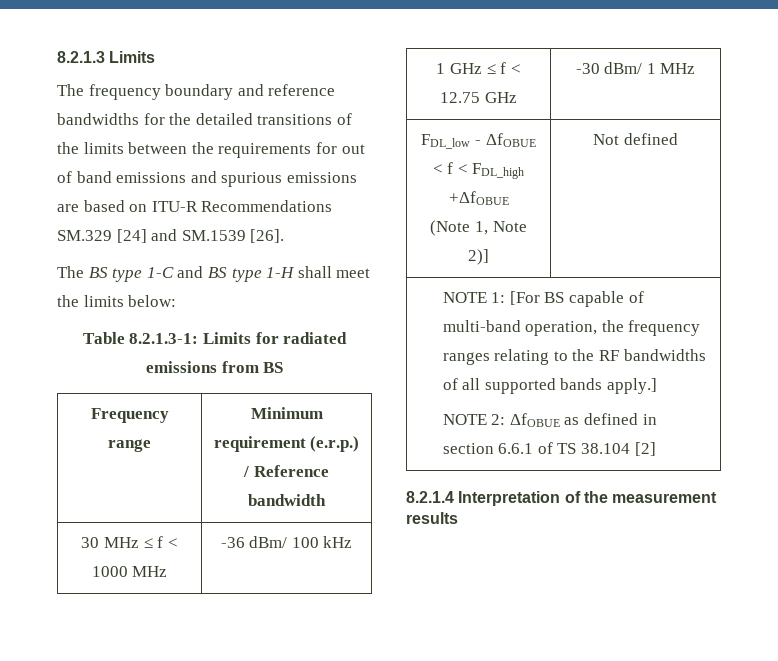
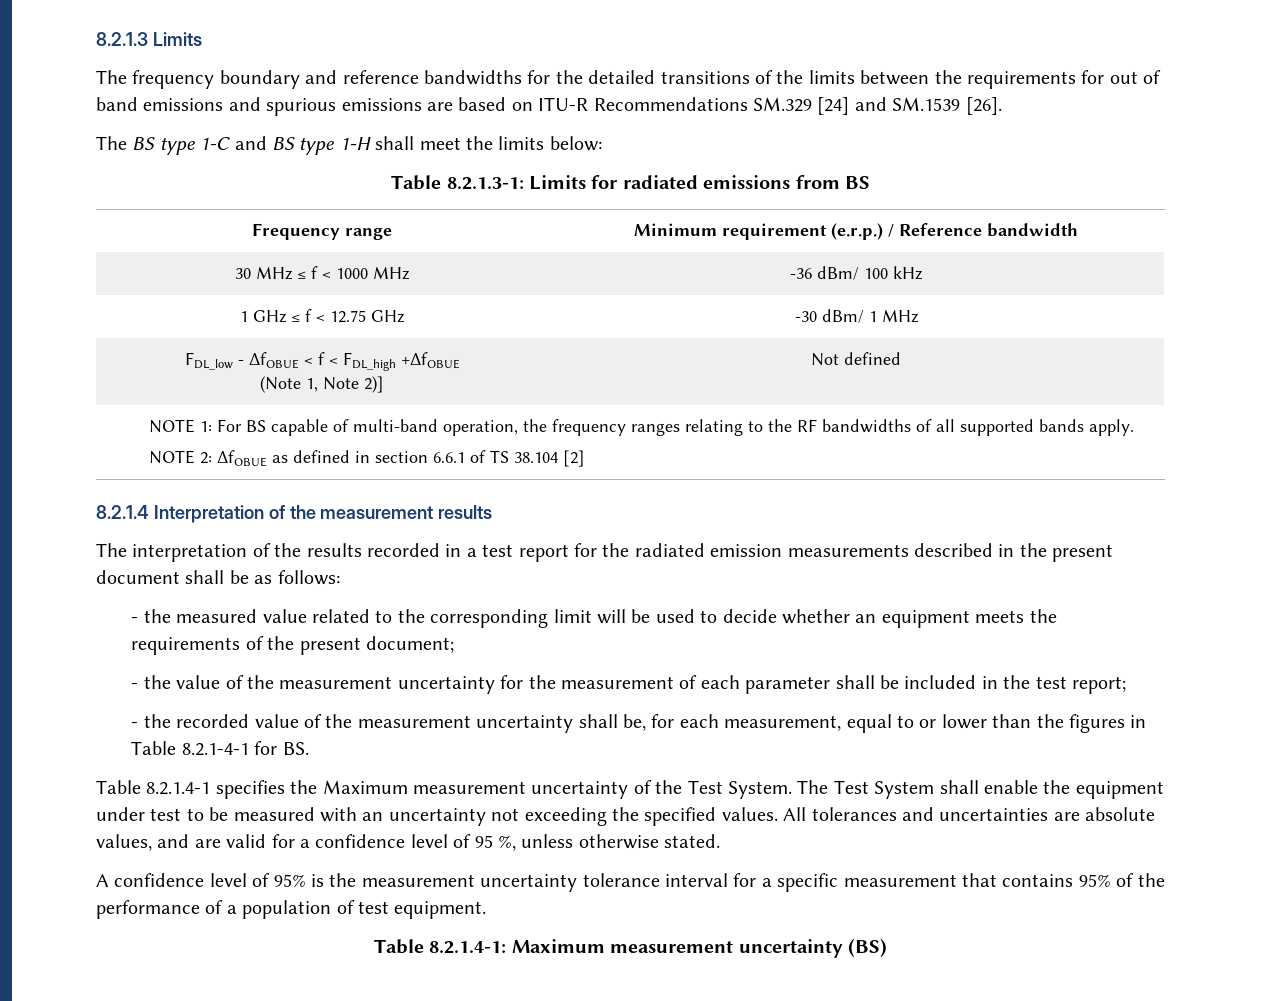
[509,291,540,305] [For -> [216,419,242,432] For
[606,378,657,394] apply.] -> [1088,419,1134,436] apply.
(458, 518) none -> [96,543,1114,562] [96,570,340,585] [131,609,1057,628] [131,636,455,655] [131,675,1127,694] [131,714,1147,733] [131,741,309,756] [96,780,1164,799] [96,807,1156,826] [96,834,721,851] [96,873,1165,892] [96,900,487,919] [374,938,887,958] // The interpretation of the results recorded in a test report for the radiated emission measurements described in the present document shall be as follows: // - the measured value related to the corresponding limit will be used to decide whether an equipment meets the requirements of the present document; // - the value of the measurement uncertainty for the measurement of each parameter shall be included in the test report; // - the recorded value of the measurement uncertainty shall be, for each measurement, equal to or lower than the figures in Table 8.2.1-4-1 for BS. // Table 8.2.1.4-1 specifies the Maximum measurement uncertainty of the Test System. The Test System shall enable the equipment under test to be measured with an uncertainty not exceeding the specified values. All tolerances and uncertainties are absolute values, and are valid for a confidence level of 95 %, unless otherwise stated. // A confidence level of 95% is the measurement uncertainty tolerance interval for a specific measurement that contains 95% of the performance of a population of test equipment. // Table 8.2.1.4-1: Maximum measurement uncertainty (BS)

